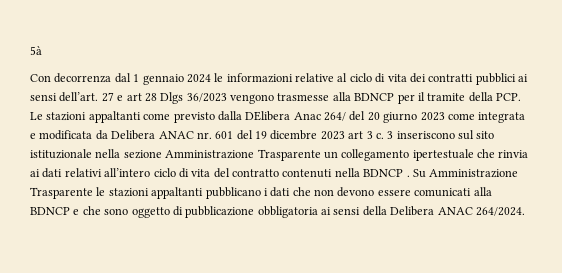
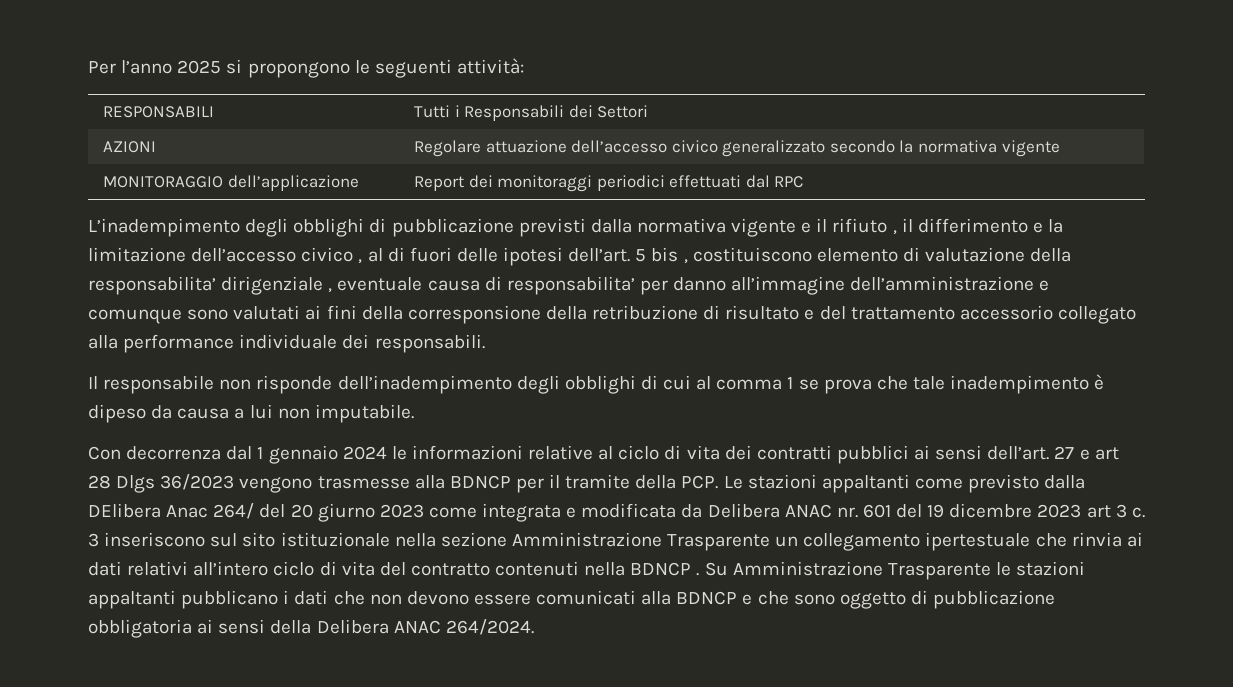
[30,46,42,55] 5à -> [88,58,524,78] [102,106,214,118] [413,105,649,121] [102,141,156,153] [413,140,1060,157] [102,175,359,191] [413,175,804,192] [88,218,1064,237] [88,247,1072,266] [88,276,1050,295] [88,305,1136,324] [88,334,485,353] [88,374,1105,394] [88,404,414,423] Per l’anno 2025 si propongono le seguenti attività: // RESPONSABILI | Tutti i Responsabili dei Settori // AZIONI | Regolare attuazione dell’accesso civico generalizzato secondo la normativa vigente // MONITORAGGIO dell’applicazione | Report dei monitoraggi periodici effettuati dal RPC // L’inadempimento degli obblighi di pubblicazione previsti dalla normativa vigente e il rifiuto , il differimento e la limitazione dell’accesso civico , al di fuori delle ipotesi dell’art. 5 bis , costituiscono elemento di valutazione della responsabilita’ dirigenziale , eventuale causa di responsabilita’ per danno all’immagine dell’amministrazione e comunque sono valutati ai fini della corresponsione della retribuzione di risultato e del trattamento accessorio collegato alla performance individuale dei responsabili. // Il responsabile non risponde dell’inadempimento degli obblighi di cui al comma 1 se prova che tale inadempimento è dipeso da causa a lui non imputabile.

